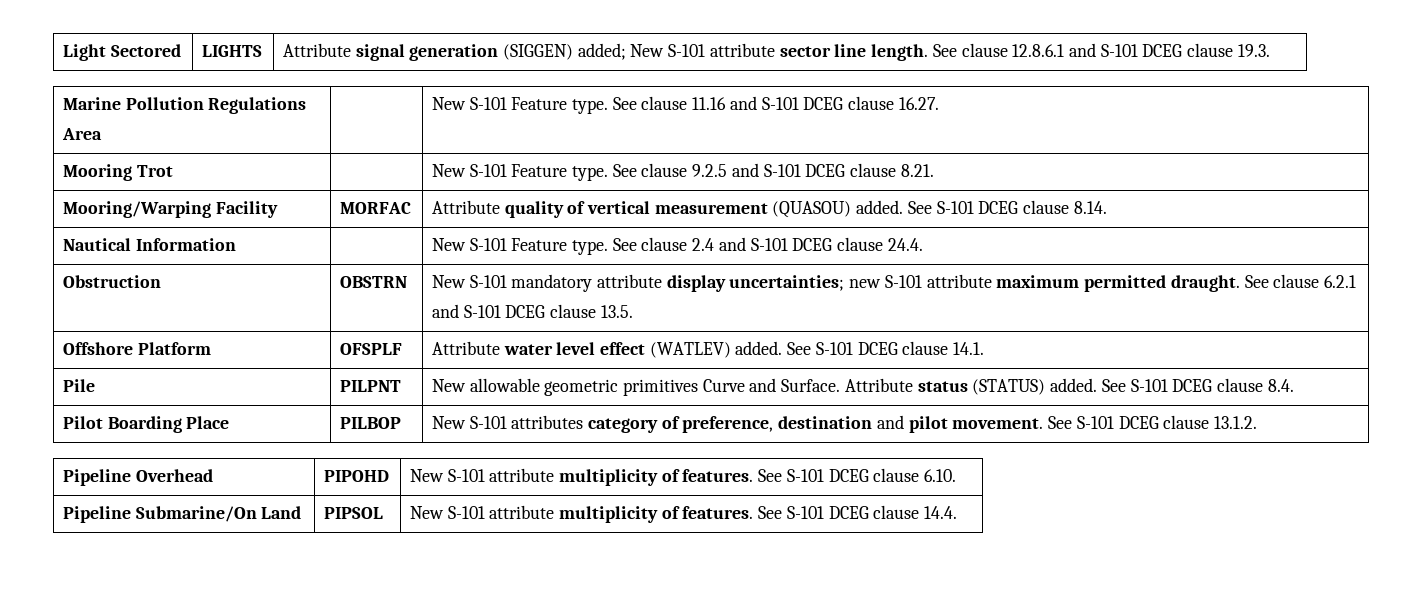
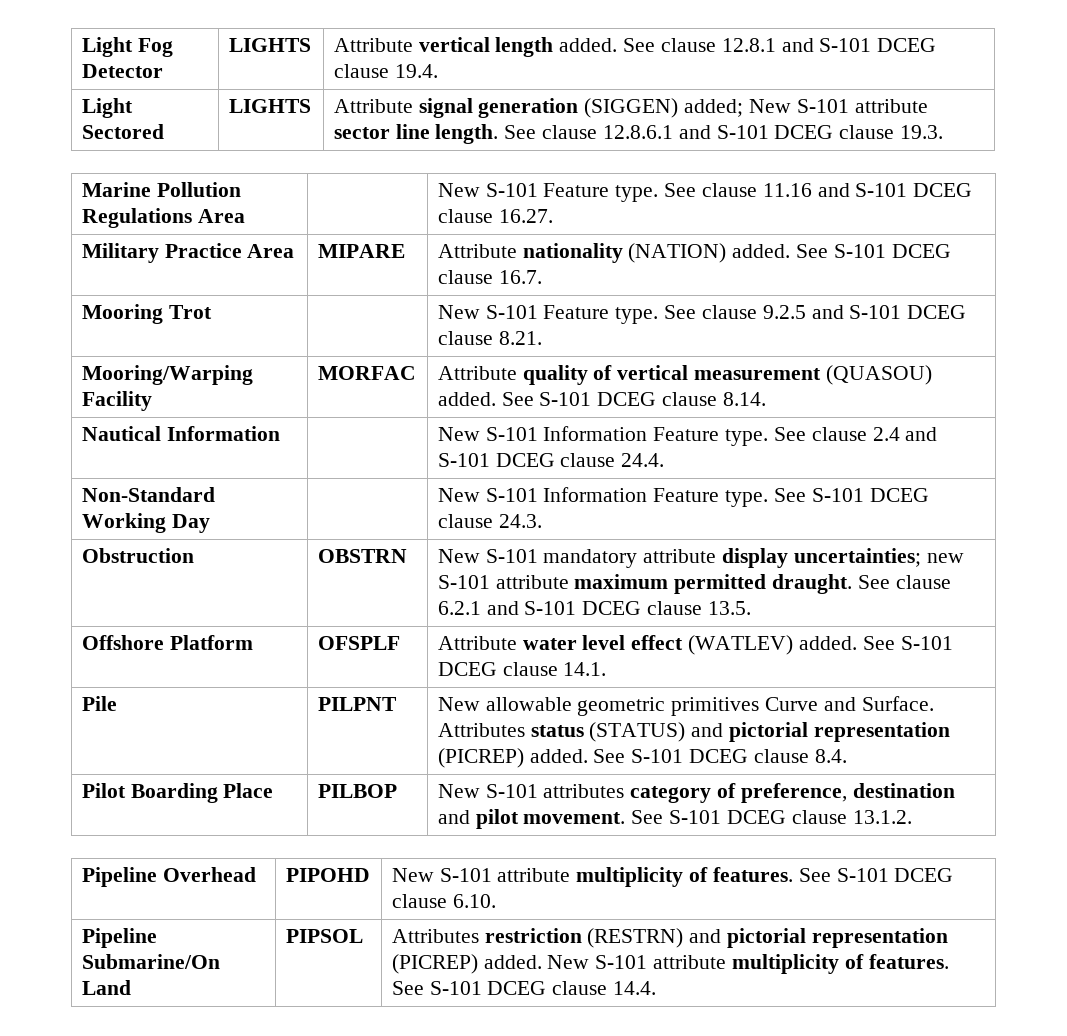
[62,44,106,61] Light -> [81,37,173,57] [81,64,163,78] [228,38,311,52] [333,37,937,57] [333,64,438,78] [81,98,133,118] Light Fog Detector | LIGHTS | Attribute vertical length added. See clause 12.8.1 and S-101 DCEG clause 19.4. // Light
(939, 103) none -> [81,243,295,263] [317,244,405,258] [437,243,951,263] [437,270,542,284] // Military Practice Area | MIPARE | Attribute nationality (NATION) added. See S-101 DCEG clause 16.7.
(507, 244) none -> [543,426,648,441] Information
(923, 244) none -> [81,487,215,502] [81,513,210,533] [437,487,929,507] [437,514,542,528] // Non-Standard Working Day | | New S-101 Information Feature type. See S-101 DCEG clause 24.3.
[844,378,913,392] Attribute -> [437,723,525,737] Attributes
(1046, 387) none -> [691,722,950,742] [437,748,524,768] and pictorial representation (PICREP)
(383, 513) none -> [391,928,948,948] [391,954,542,974] Attributes restriction (RESTRN) and pictorial representation (PICREP) added.

